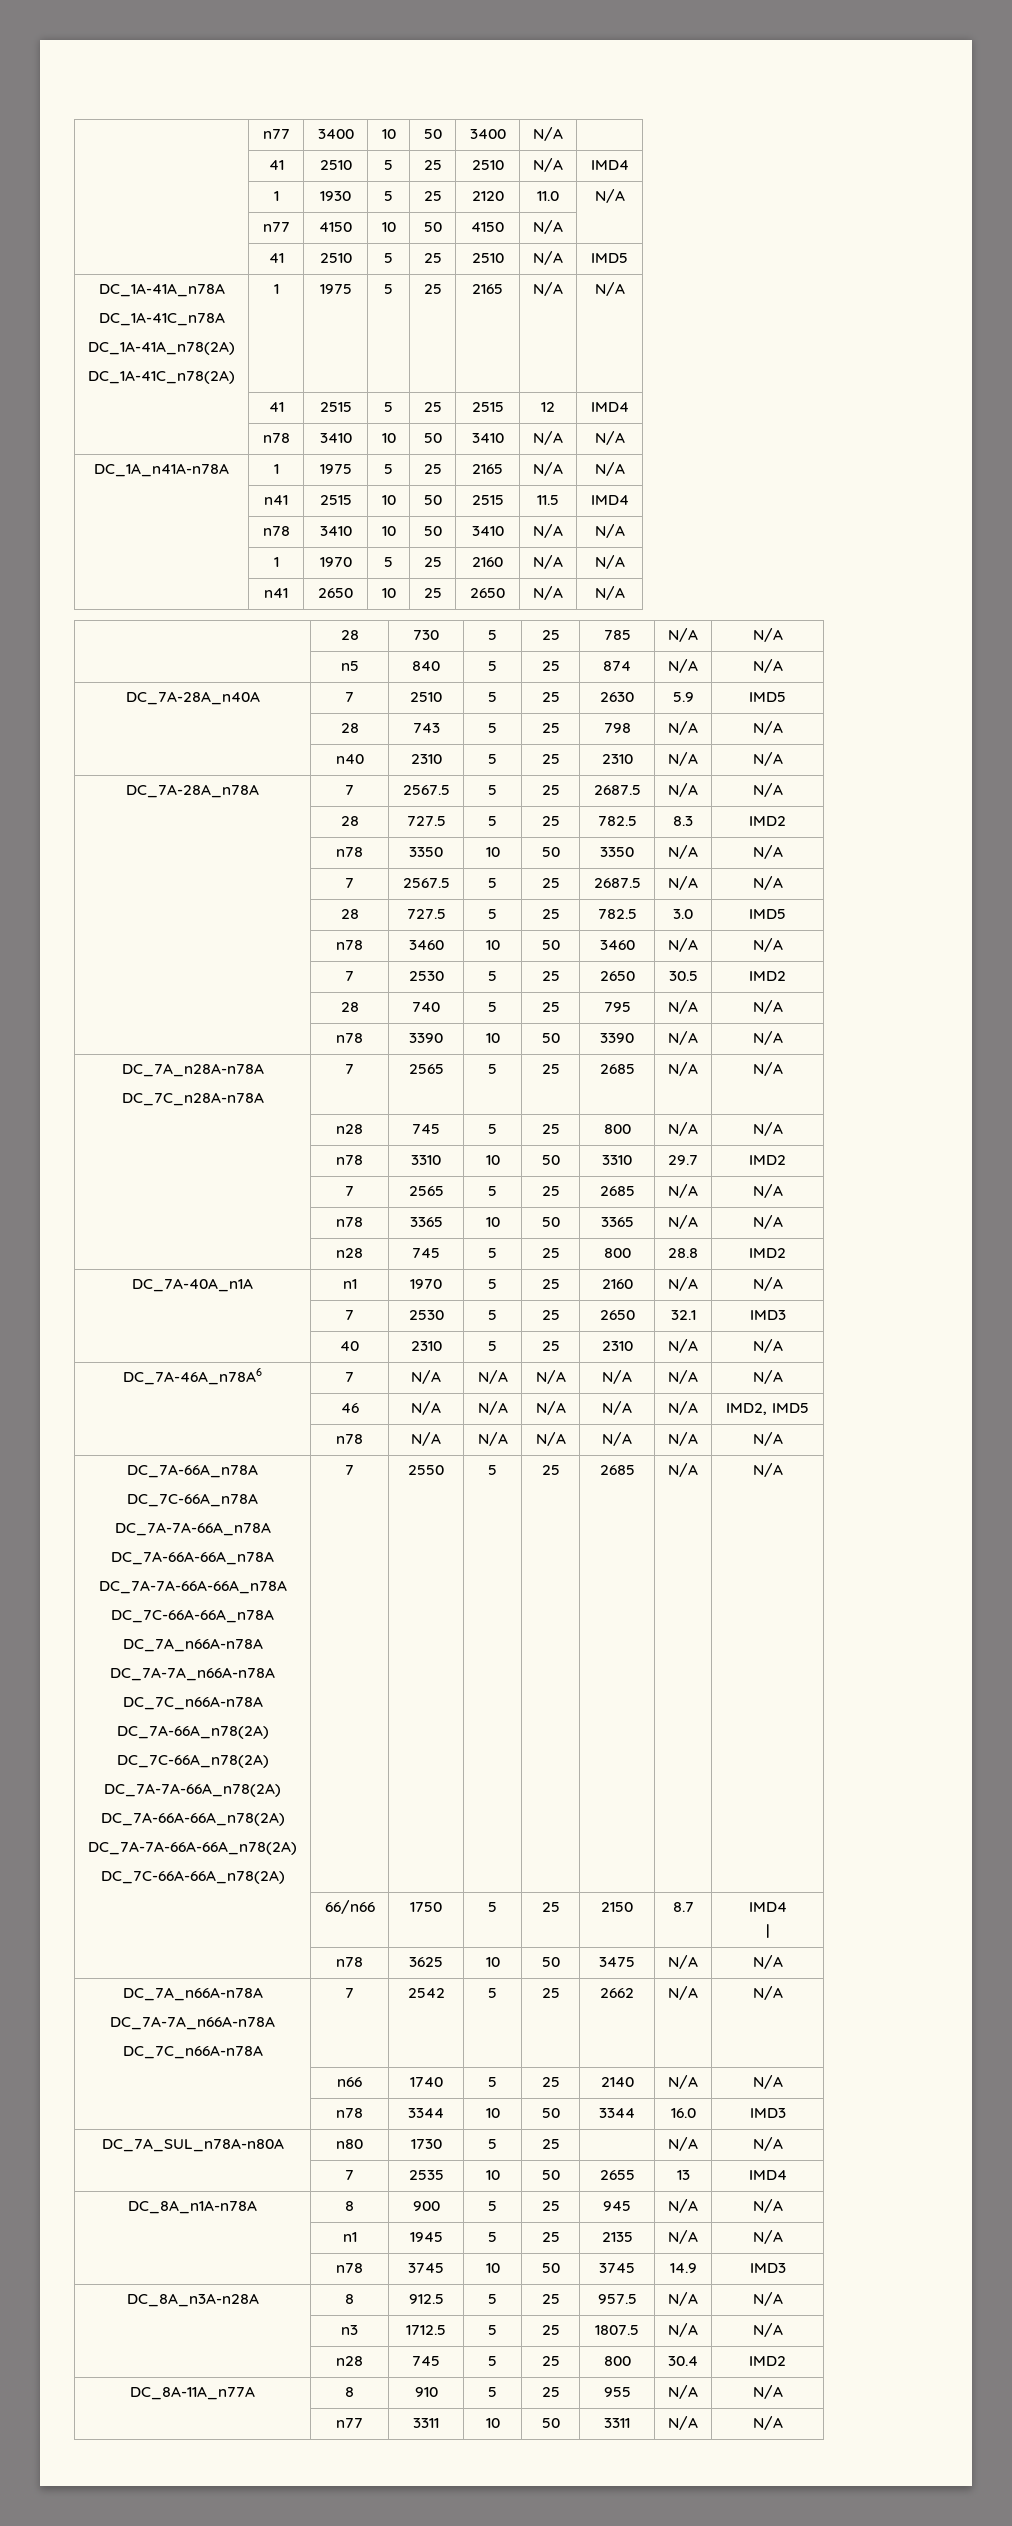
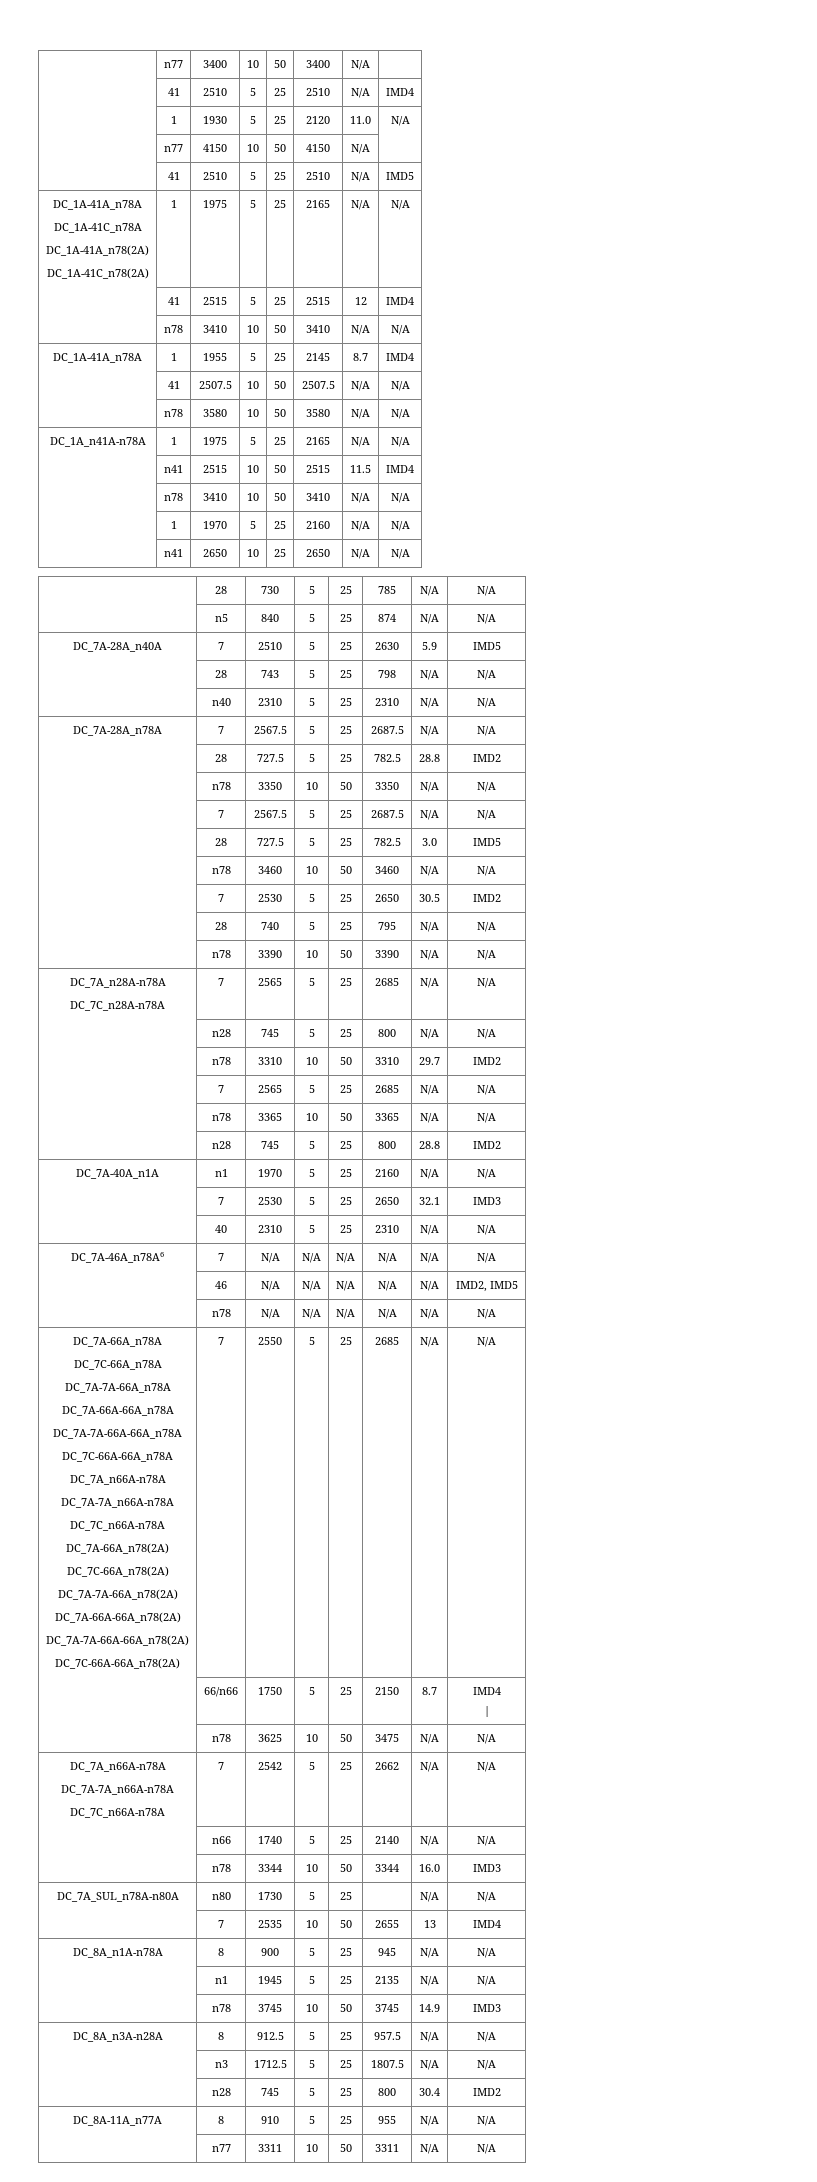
(625, 438) none -> [53,353,142,363] [170,353,177,361] [203,353,227,361] [250,353,256,361] [274,353,286,361] [306,353,330,361] [353,353,368,361] [386,353,414,361] [167,381,180,389] [198,381,232,389] [247,381,259,389] [274,381,286,389] [301,381,335,389] [351,381,370,391] [390,381,410,391] [164,409,183,417] [203,409,227,417] [247,409,259,417] [274,409,286,417] [306,409,330,417] [351,409,370,419] [390,409,410,419] // DC_1A-41A_n78A | 1 | 1955 | 5 | 25 | 2145 | 8.7 | IMD4 // | 41 | 2507.5 | 10 | 50 | 2507.5 | N/A | N/A // | n78 | 3580 | 10 | 50 | 3580 | N/A | N/A
[673,816,693,826] 8.3 -> [419,754,440,762] 28.8

